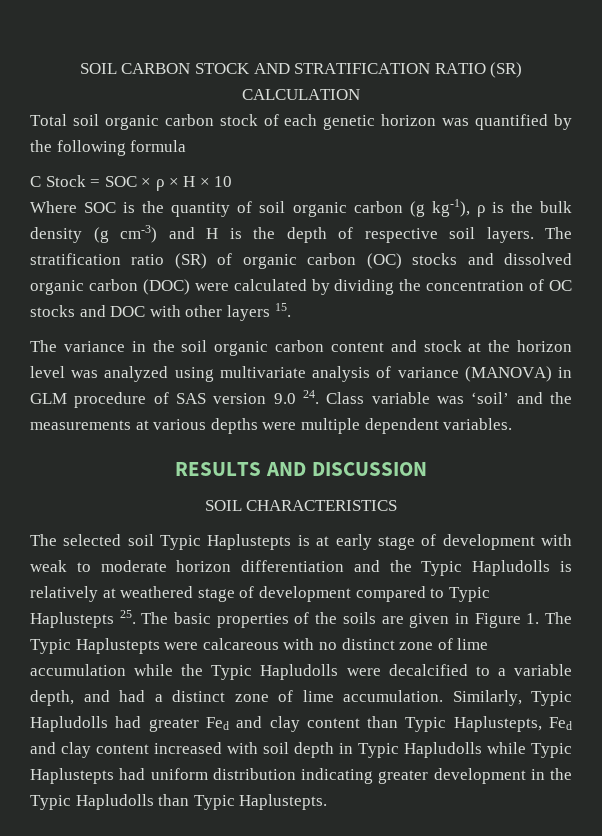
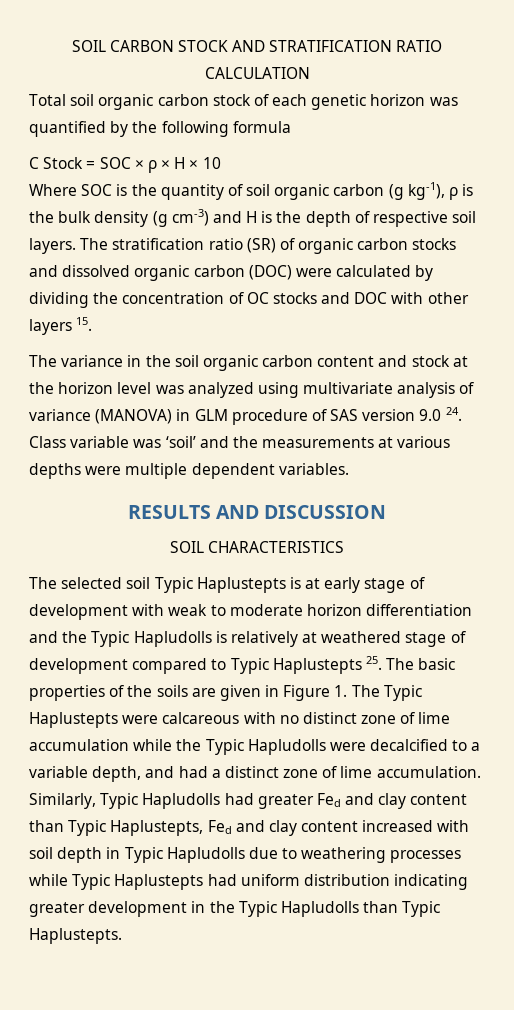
[490,62,523,78] (SR) -> (443, 46) none
[366,253,402,269] (OC) -> (409, 244) none
(482, 750) none -> [248,847,462,863] due to weathering processes

